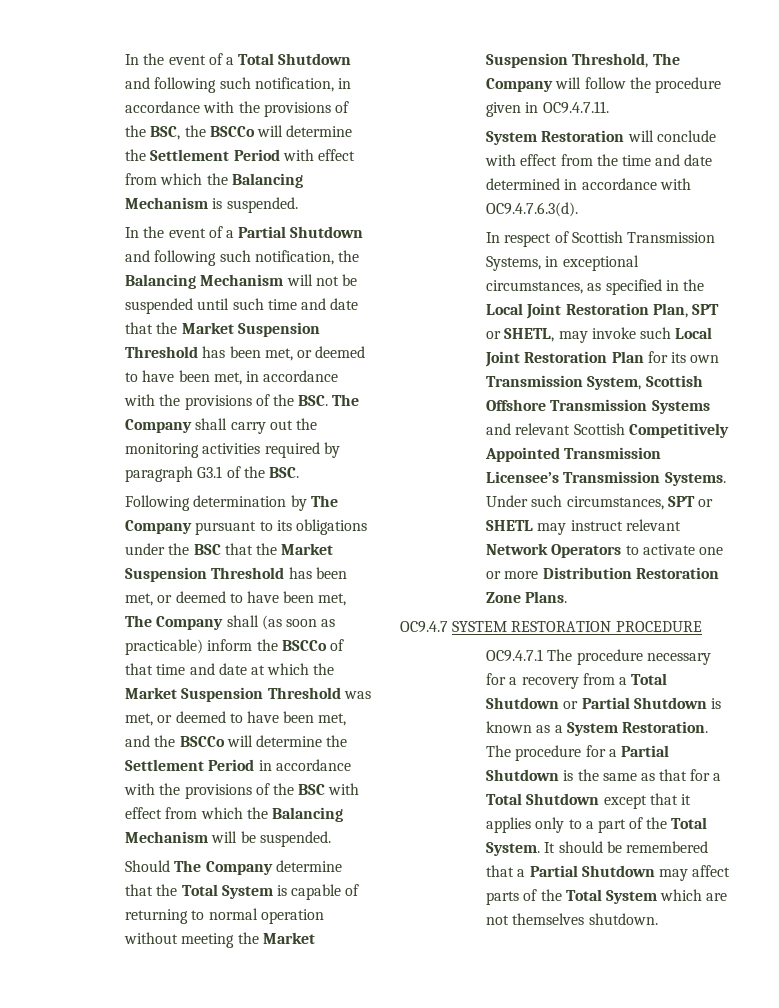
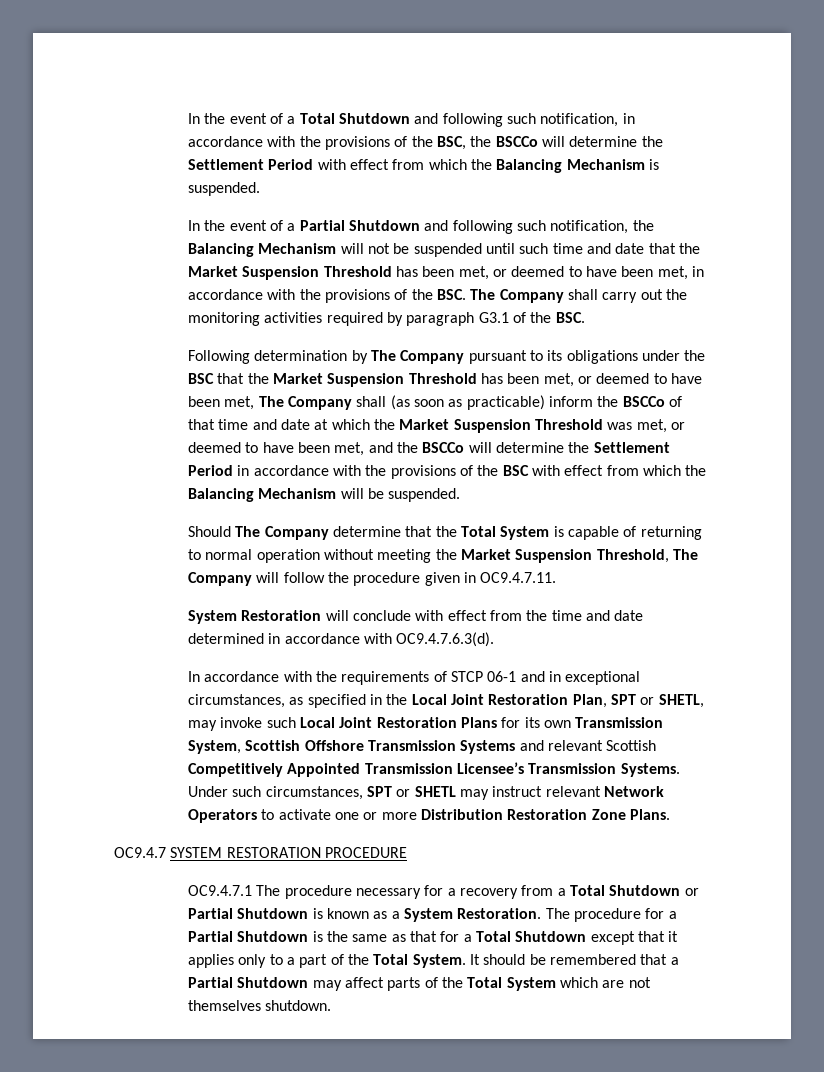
[504,231,715,247] [486,256,542,271] respect of Scottish Transmission Systems, -> [204,671,545,685] accordance with the requirements of STCP 06-1 and
[611,351,644,363] Plan -> [461,717,498,728] Plans

